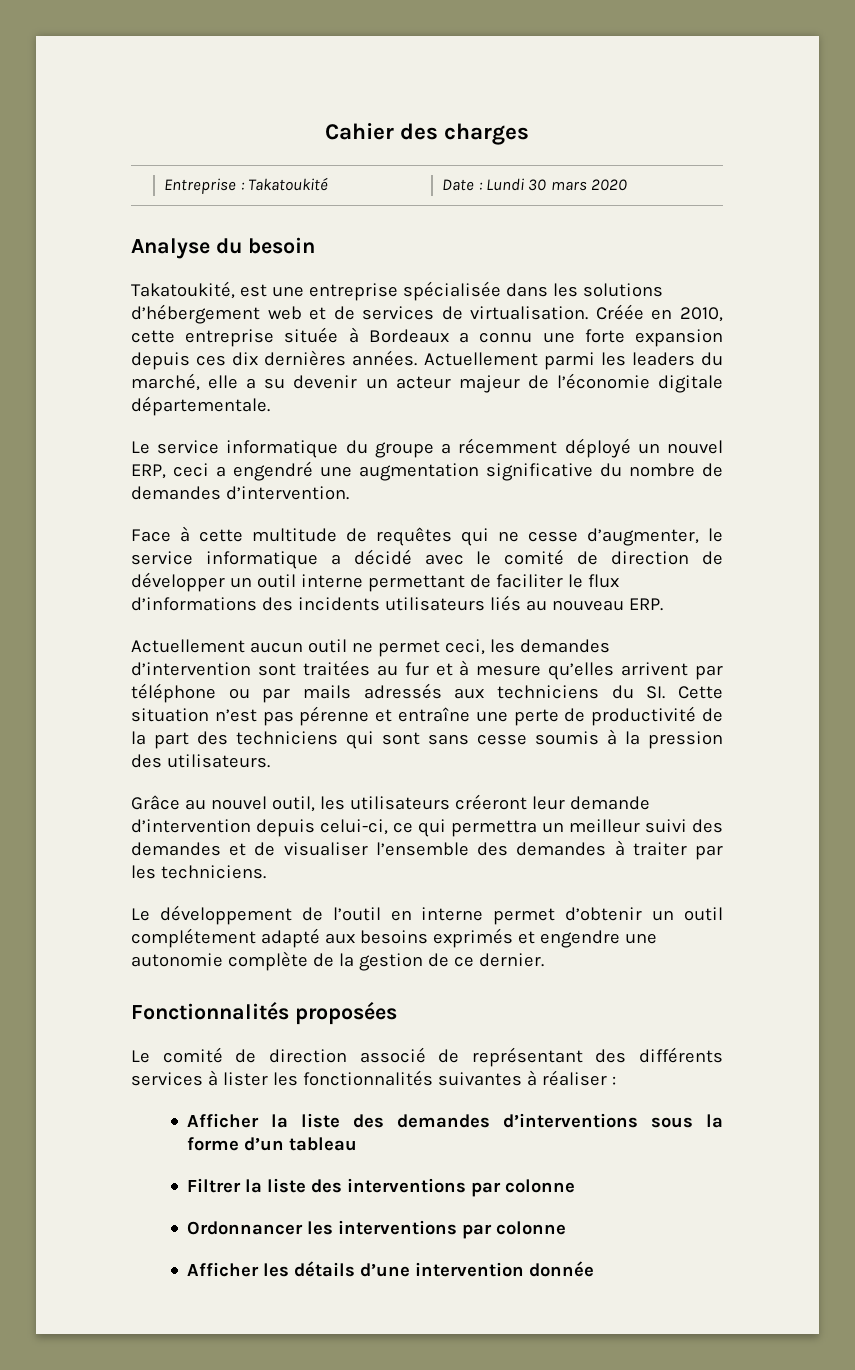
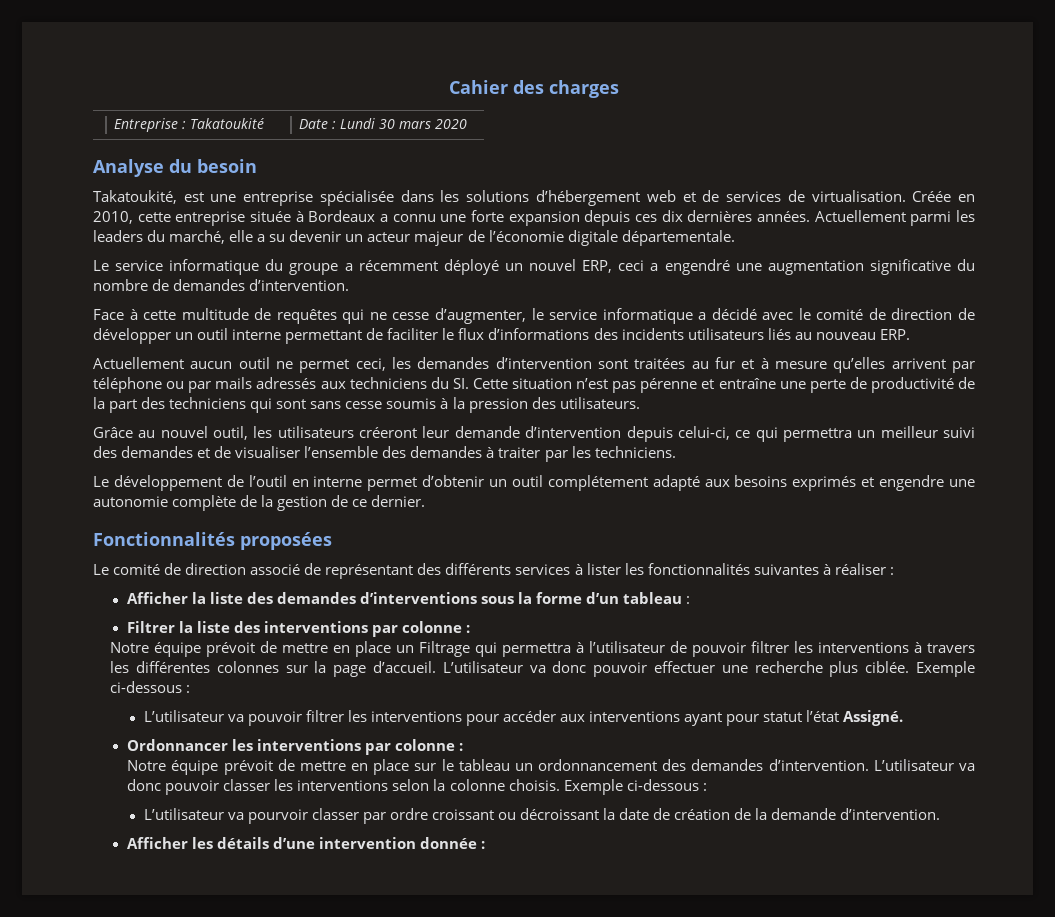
(358, 1144) none -> [686,596,691,604] :
(576, 1186) none -> [465,625,470,633] [110,641,976,657] [110,661,976,677] [110,681,191,693] [143,710,904,726] : // Notre équipe prévoit de mettre en place un Filtrage qui permettra à l’utilisateur de pouvoir filtrer les interventions à travers les différentes colonnes sur la page d’accueil. L’utilisateur va donc pouvoir effectuer une recherche plus ciblée. Exemple ci-dessous : // L’utilisateur va pouvoir filtrer les interventions pour accéder aux interventions ayant pour statut l’état Assigné.
(567, 1228) none -> [458,743,463,751] [127,759,976,775] [127,779,707,795] [143,808,941,824] : // Notre équipe prévoit de mettre en place sur le tableau un ordonnancement des demandes d’intervention. L’utilisateur va donc pouvoir classer les interventions selon la colonne choisis. Exemple ci-dessous : // L’utilisateur va pourvoir classer par ordre croissant ou décroissant la date de création de la demande d’intervention.
(595, 1269) none -> [480,841,485,849] :

